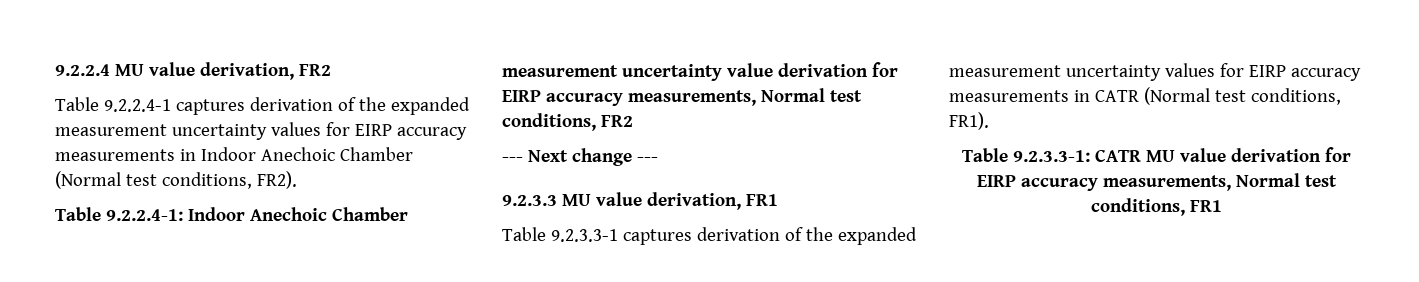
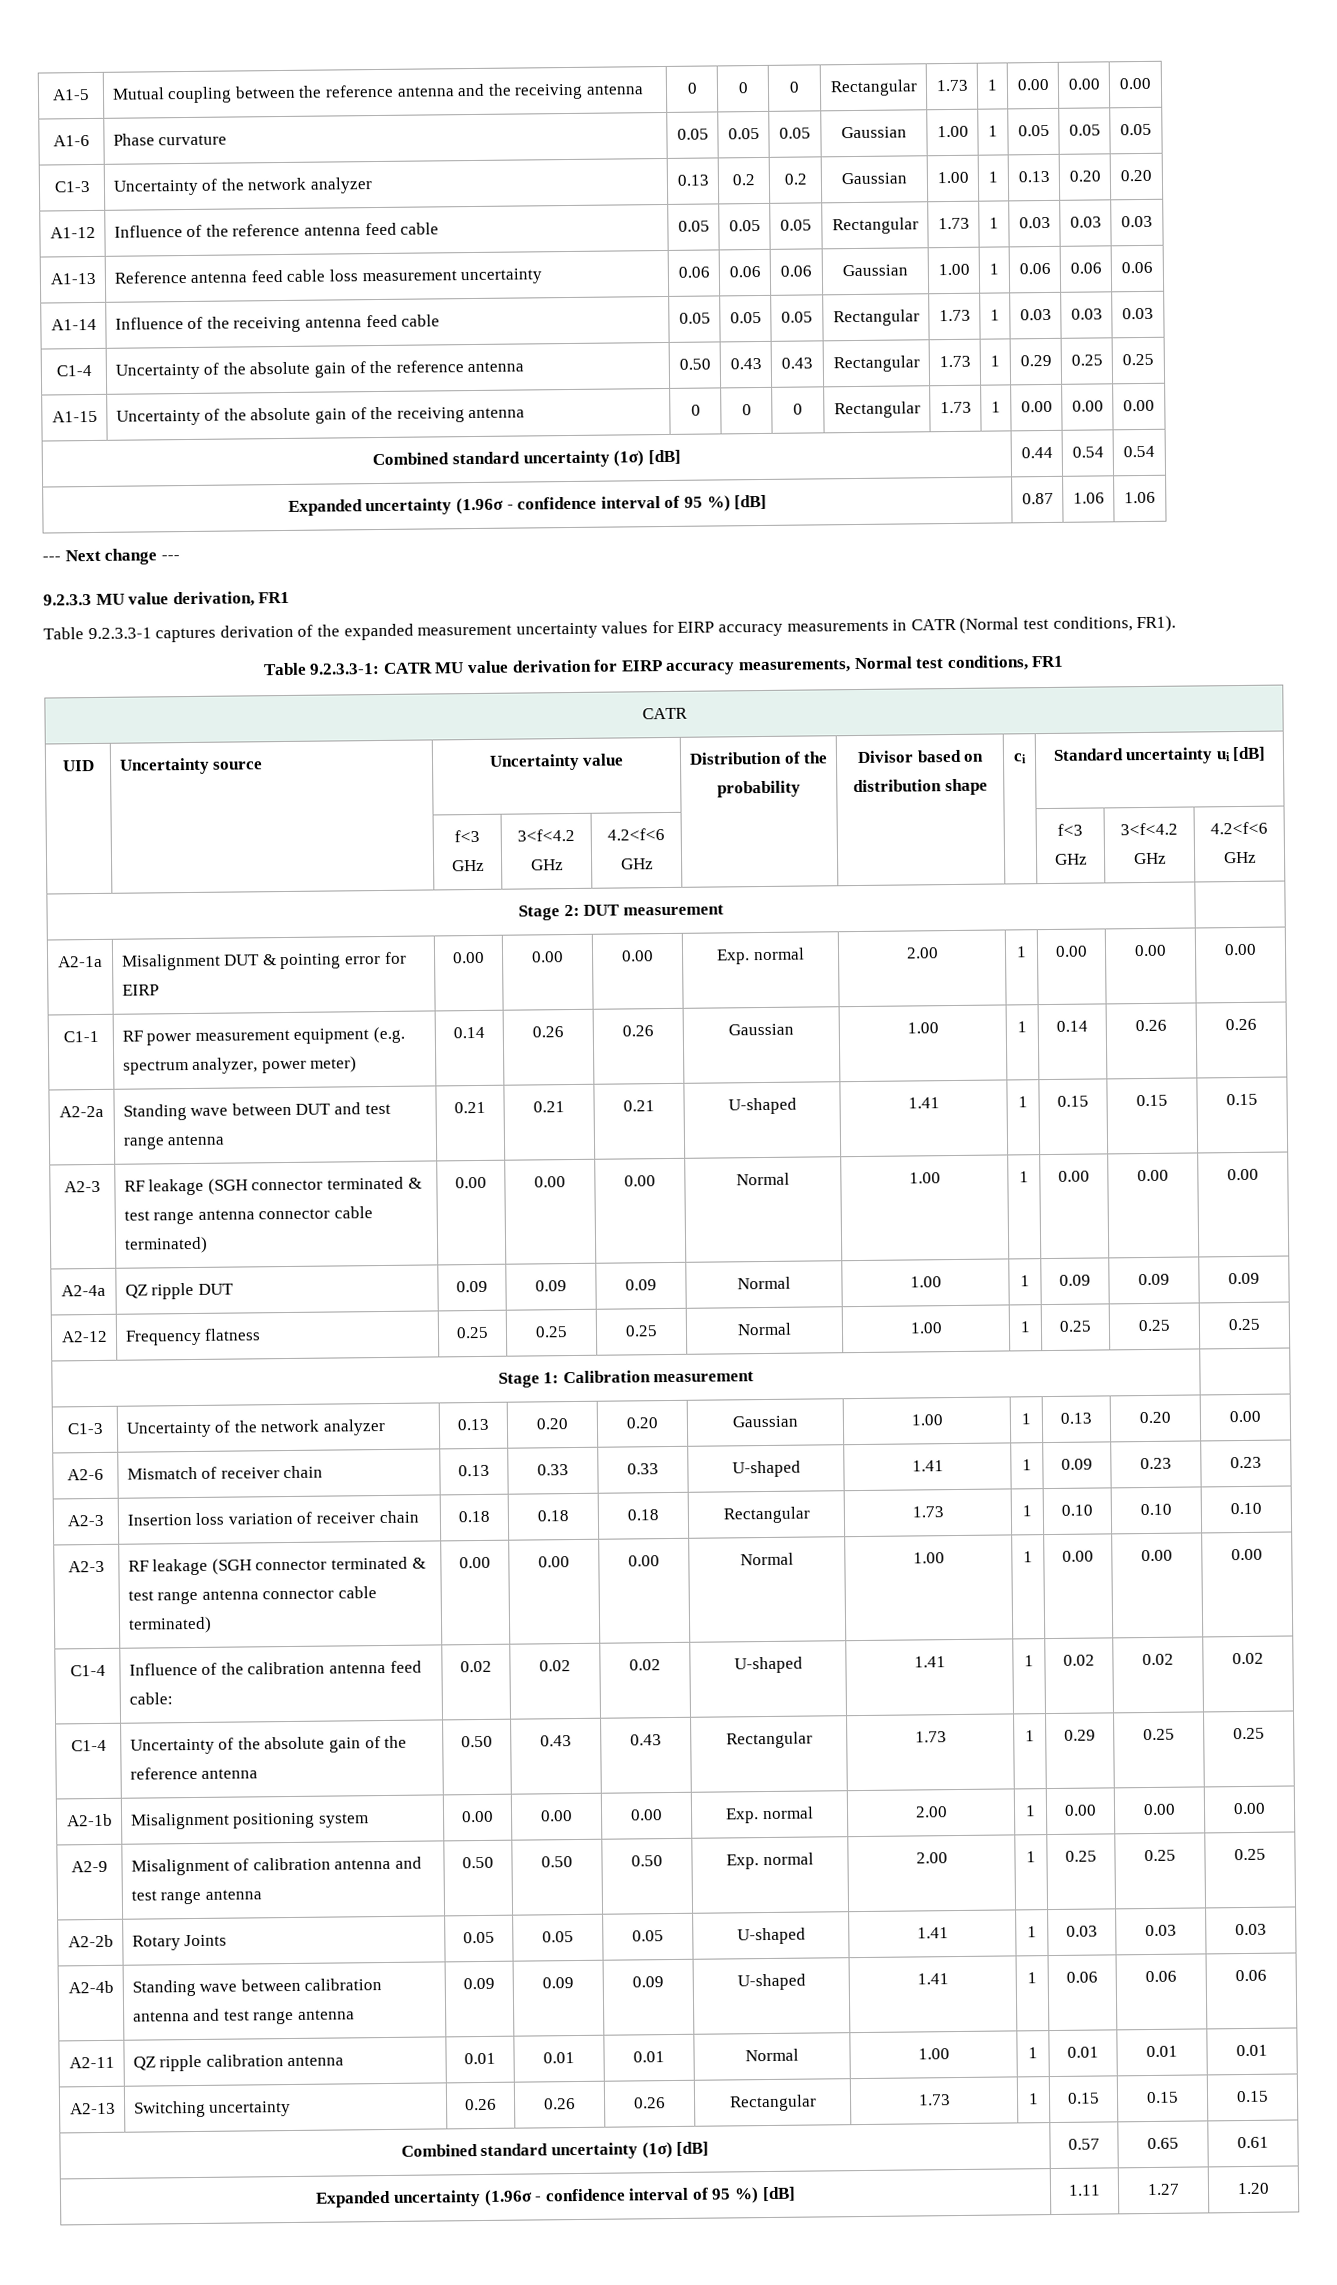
[55,62,331,80] [55,97,470,115] [55,122,467,140] [55,147,413,161] [55,171,297,189] [55,207,408,221] [502,62,898,81] [502,88,862,106] [502,113,633,131] 9.2.2.4 MU value derivation, FR2 // Table 9.2.2.4-1 captures derivation of the expanded measurement uncertainty values for EIRP accuracy measurements in Indoor Anechoic Chamber (Normal test conditions, FR2). // Table 9.2.2.4-1: Indoor Anechoic Chamber measurement uncertainty value derivation for EIRP accuracy measurements, Normal test conditions, FR2 -> [52,89,90,101] [111,83,644,104] [686,82,698,94] [737,82,749,94] [789,81,800,93] [829,79,918,97] [935,79,969,92] [987,79,998,91] [1016,78,1049,91] [1067,78,1100,90] [1119,77,1151,90] [53,135,90,147] [112,133,228,146] [676,128,709,140] [727,127,760,140] [779,127,811,139] [841,126,907,139] [936,125,969,138] [988,125,998,137] [1017,124,1050,137] [1068,124,1101,136] [1120,123,1152,136] [53,181,91,193] [112,177,374,196] [676,174,709,186] [732,174,755,186] [783,173,807,185] [841,172,907,185] [936,171,969,184] [988,171,998,183] [1017,170,1050,183] [1068,170,1101,182] [1120,169,1152,182] [49,226,96,239] [113,222,440,238] [677,220,710,232] [728,219,761,232] [780,219,812,231] [831,217,919,235] [937,217,970,230] [989,217,999,229] [1018,216,1051,229] [1069,216,1102,228] [1121,215,1153,228] [49,272,96,285] [113,268,543,285] [677,266,710,278] [728,265,761,278] [780,265,812,277] [842,264,908,277] [937,263,970,276] [989,263,999,275] [1018,262,1051,275] [1069,262,1102,274] [1121,261,1153,274] [50,318,97,331] [114,314,441,333] [678,312,711,324] [729,311,762,324] [781,311,813,323] [832,309,920,327] [938,309,971,322] [990,309,1000,321] [1019,308,1052,321] [1070,308,1103,320] [1122,307,1154,320] [55,364,92,377] [114,360,525,380] [678,358,711,370] [729,357,762,370] [781,357,813,369] [832,355,920,373] [938,355,971,368] [990,355,1000,367] [1019,354,1052,367] [1070,354,1103,366] [1122,353,1154,366] [51,410,98,423] [115,406,526,426] [690,404,701,416] [741,404,752,416] [793,403,803,415] [833,401,921,419] [939,401,972,414] [991,401,1001,413] [1020,400,1053,413] [1071,400,1104,412] [1123,399,1155,412] [372,449,681,468] [1020,446,1053,459] [1071,446,1104,458] [1123,445,1155,458] [287,494,768,516] [1021,492,1054,505] [1072,492,1105,504] [1124,491,1156,504] A1-5 | Mutual coupling between the reference antenna and the receiving antenna | 0 | 0 | 0 | Rectangular | 1.73 | 1 | 0.00 | 0.00 | 0.00 // A1-6 | Phase curvature | 0.05 | 0.05 | 0.05 | Gaussian | 1.00 | 1 | 0.05 | 0.05 | 0.05 // C1-3 | Uncertainty of the network analyzer | 0.13 | 0.2 | 0.2 | Gaussian | 1.00 | 1 | 0.13 | 0.20 | 0.20 // A1-12 | Influence of the reference antenna feed cable | 0.05 | 0.05 | 0.05 | Rectangular | 1.73 | 1 | 0.03 | 0.03 | 0.03 // A1-13 | Reference antenna feed cable loss measurement uncertainty | 0.06 | 0.06 | 0.06 | Gaussian | 1.00 | 1 | 0.06 | 0.06 | 0.06 // A1-14 | Influence of the receiving antenna feed cable | 0.05 | 0.05 | 0.05 | Rectangular | 1.73 | 1 | 0.03 | 0.03 | 0.03 // C1-4 | Uncertainty of the absolute gain of the reference antenna | 0.50 | 0.43 | 0.43 | Rectangular | 1.73 | 1 | 0.29 | 0.25 | 0.25 // A1-15 | Uncertainty of the absolute gain of the receiving antenna | 0 | 0 | 0 | Rectangular | 1.73 | 1 | 0.00 | 0.00 | 0.00 // Combined standard uncertainty (1σ) [dB] | 0.44 | 0.54 | 0.54 // Expanded uncertainty (1.96σ - confidence interval of 95 %) [dB] | 0.87 | 1.06 | 1.06
(1222, 206) none -> [641,707,688,720] [61,759,95,772] [118,757,264,775] [488,753,625,771] [688,751,829,765] [717,780,801,798] [856,749,985,764] [853,778,988,796] [1013,753,1027,764] [1052,746,1267,765] [454,829,480,843] [451,859,485,872] [517,828,575,842] [530,859,564,871] [607,828,665,841] [620,858,654,870] [1057,823,1083,836] [1053,853,1088,865] [1120,822,1178,836] [1132,852,1167,865] [1210,821,1268,835] [1222,851,1257,864] [518,904,724,921] [58,955,103,968] [121,951,407,971] [121,984,159,996] [452,951,485,964] [531,951,564,963] [621,950,654,962] [716,947,805,965] [905,947,939,959] [1016,946,1027,958] [1055,945,1088,957] [1134,944,1167,957] [1224,943,1257,956] [62,1030,99,1043] [121,1026,406,1046] [122,1056,358,1075] [453,1026,485,1039] [532,1026,564,1038] [622,1025,654,1037] [728,1023,794,1036] [906,1022,939,1034] [1017,1021,1027,1033] [1056,1020,1088,1032] [1135,1019,1167,1032] [1225,1018,1257,1031] [59,1105,104,1118] [122,1102,391,1121] [122,1134,225,1150] [454,1101,486,1114] [533,1101,565,1113] [623,1100,655,1112] [727,1097,797,1115] [907,1097,940,1109] [1018,1096,1028,1108] [1057,1095,1089,1107] [1136,1094,1168,1107] [1226,1093,1258,1106] [64,1180,101,1193] [123,1176,422,1196] [123,1206,374,1225] [123,1236,208,1254] [455,1176,487,1189] [534,1176,566,1188] [624,1175,656,1187] [736,1172,790,1186] [908,1172,941,1184] [1019,1171,1029,1183] [1058,1170,1090,1182] [1137,1169,1169,1182] [1227,1168,1259,1181] [61,1284,106,1297] [124,1282,234,1300] [456,1280,488,1293] [535,1280,567,1292] [625,1279,657,1291] [737,1276,791,1290] [909,1276,942,1288] [1020,1275,1030,1287] [1059,1274,1091,1286] [1138,1273,1170,1286] [1228,1272,1260,1285] [60,1330,108,1343] [124,1328,262,1346] [456,1326,489,1339] [535,1326,568,1338] [625,1325,658,1337] [737,1322,792,1336] [909,1322,943,1334] [1020,1321,1031,1333] [1059,1320,1092,1332] [1138,1319,1170,1332] [1228,1318,1260,1331] [497,1370,755,1388] [66,1422,104,1435] [125,1418,387,1438] [457,1418,489,1431] [536,1418,568,1430] [626,1417,658,1429] [732,1415,798,1428] [910,1414,943,1426] [1021,1413,1031,1425] [1060,1412,1092,1424] [1139,1411,1171,1424] [1229,1410,1261,1423] [67,1468,104,1481] [126,1465,324,1480] [458,1464,490,1477] [537,1464,569,1476] [627,1463,659,1475] [731,1460,801,1478] [911,1460,944,1472] [1022,1459,1032,1471] [1061,1458,1093,1470] [1140,1457,1172,1470] [1230,1456,1262,1469] [67,1514,104,1527] [126,1510,419,1526] [458,1510,490,1523] [537,1510,569,1522] [627,1509,659,1521] [722,1506,810,1524] [911,1506,944,1518] [1022,1505,1032,1517] [1061,1504,1093,1516] [1140,1503,1172,1516] [1230,1502,1262,1515] [68,1560,105,1573] [127,1556,426,1576] [127,1586,378,1605] [127,1616,212,1634] [459,1556,491,1569] [538,1556,570,1568] [628,1555,660,1567] [740,1552,794,1566] [912,1552,945,1564] [1023,1551,1033,1563] [1062,1550,1094,1562] [1141,1549,1173,1562] [1231,1548,1263,1561] [69,1664,106,1677] [128,1660,422,1676] [128,1692,173,1705] [460,1660,492,1673] [539,1660,571,1672] [629,1659,661,1671] [733,1656,803,1674] [913,1656,946,1668] [1024,1655,1034,1667] [1063,1654,1095,1666] [1142,1653,1174,1666] [1232,1652,1264,1665] [70,1739,107,1752] [129,1735,408,1755] [129,1766,259,1780] [461,1735,493,1748] [540,1735,572,1747] [630,1734,662,1746] [725,1731,813,1749] [914,1731,947,1743] [1025,1730,1035,1742] [1064,1729,1096,1741] [1143,1728,1175,1741] [1233,1727,1265,1740] [66,1813,113,1827] [129,1812,369,1830] [461,1810,494,1823] [540,1810,573,1822] [630,1809,663,1821] [725,1806,814,1824] [914,1806,948,1818] [1025,1805,1036,1817] [1064,1804,1097,1816] [1143,1803,1176,1816] [1233,1802,1266,1815] [71,1860,108,1873] [130,1856,423,1876] [130,1889,262,1905] [462,1856,494,1869] [541,1856,573,1868] [631,1855,663,1867] [726,1852,814,1870] [915,1852,948,1864] [1026,1851,1036,1863] [1065,1850,1097,1862] [1144,1849,1176,1862] [1234,1848,1266,1861] [67,1934,114,1948] [131,1934,228,1951] [463,1931,495,1944] [542,1931,574,1943] [632,1930,664,1942] [736,1927,806,1945] [916,1927,949,1939] [1027,1926,1037,1938] [1066,1925,1098,1937] [1145,1924,1177,1937] [1235,1923,1267,1936] [67,1980,114,1994] [131,1978,383,1997] [132,2008,356,2025] [463,1977,495,1990] [542,1977,574,1989] [632,1976,664,1988] [736,1973,806,1991] [916,1973,949,1985] [1027,1972,1037,1984] [1066,1971,1098,1983] [1145,1970,1177,1983] [1235,1969,1267,1982] [68,2056,115,2069] [132,2054,345,2072] [464,2052,496,2065] [543,2052,575,2064] [633,2051,665,2063] [745,2048,799,2062] [917,2048,950,2060] [1028,2047,1038,2059] [1067,2046,1099,2058] [1146,2045,1178,2058] [1236,2044,1268,2057] [69,2102,116,2115] [133,2100,292,2118] [465,2098,497,2111] [544,2098,576,2110] [633,2097,666,2109] [728,2094,817,2112] [917,2094,951,2106] [1028,2093,1039,2105] [1067,2092,1100,2104] [1146,2091,1179,2104] [1236,2090,1269,2103] [400,2141,710,2160] [1068,2138,1100,2150] [1147,2137,1179,2150] [1237,2136,1269,2149] [315,2186,796,2208] [1068,2184,1101,2196] [1147,2183,1180,2196] [1237,2182,1270,2195] // CATR // UID | Uncertainty source | Uncertainty value | Distribution of the probability | Divisor based on distribution shape | ci | Standard uncertainty ui [dB] // | | f<3 GHz | 3<f<4.2 GHz | 4.2<f<6 GHz | | | | f<3 GHz | 3<f<4.2 GHz | 4.2<f<6 GHz // Stage 2: DUT measurement | // A2-1a | Misalignment DUT & pointing error for EIRP | 0.00 | 0.00 | 0.00 | Exp. normal | 2.00 | 1 | 0.00 | 0.00 | 0.00 // C1-1 | RF power measurement equipment (e.g. spectrum analyzer, power meter) | 0.14 | 0.26 | 0.26 | Gaussian | 1.00 | 1 | 0.14 | 0.26 | 0.26 // A2-2a | Standing wave between DUT and test range antenna | 0.21 | 0.21 | 0.21 | U-shaped | 1.41 | 1 | 0.15 | 0.15 | 0.15 // A2-3 | RF leakage (SGH connector terminated & test range antenna connector cable terminated) | 0.00 | 0.00 | 0.00 | Normal | 1.00 | 1 | 0.00 | 0.00 | 0.00 // A2-4a | QZ ripple DUT | 0.09 | 0.09 | 0.09 | Normal | 1.00 | 1 | 0.09 | 0.09 | 0.09 // A2-12 | Frequency flatness | 0.25 | 0.25 | 0.25 | Normal | 1.00 | 1 | 0.25 | 0.25 | 0.25 // Stage 1: Calibration measurement | // C1-3 | Uncertainty of the network analyzer | 0.13 | 0.20 | 0.20 | Gaussian | 1.00 | 1 | 0.13 | 0.20 | 0.00 // A2-6 | Mismatch of receiver chain | 0.13 | 0.33 | 0.33 | U-shaped | 1.41 | 1 | 0.09 | 0.23 | 0.23 // A2-3 | Insertion loss variation of receiver chain | 0.18 | 0.18 | 0.18 | Rectangular | 1.73 | 1 | 0.10 | 0.10 | 0.10 // A2-3 | RF leakage (SGH connector terminated & test range antenna connector cable terminated) | 0.00 | 0.00 | 0.00 | Normal | 1.00 | 1 | 0.00 | 0.00 | 0.00 // C1-4 | Influence of the calibration antenna feed cable: | 0.02 | 0.02 | 0.02 | U-shaped | 1.41 | 1 | 0.02 | 0.02 | 0.02 // C1-4 | Uncertainty of the absolute gain of the reference antenna | 0.50 | 0.43 | 0.43 | Rectangular | 1.73 | 1 | 0.29 | 0.25 | 0.25 // A2-1b | Misalignment positioning system | 0.00 | 0.00 | 0.00 | Exp. normal | 2.00 | 1 | 0.00 | 0.00 | 0.00 // A2-9 | Misalignment of calibration antenna and test range antenna | 0.50 | 0.50 | 0.50 | Exp. normal | 2.00 | 1 | 0.25 | 0.25 | 0.25 // A2-2b | Rotary Joints | 0.05 | 0.05 | 0.05 | U-shaped | 1.41 | 1 | 0.03 | 0.03 | 0.03 // A2-4b | Standing wave between calibration antenna and test range antenna | 0.09 | 0.09 | 0.09 | U-shaped | 1.41 | 1 | 0.06 | 0.06 | 0.06 // A2-11 | QZ ripple calibration antenna | 0.01 | 0.01 | 0.01 | Normal | 1.00 | 1 | 0.01 | 0.01 | 0.01 // A2-13 | Switching uncertainty | 0.26 | 0.26 | 0.26 | Rectangular | 1.73 | 1 | 0.15 | 0.15 | 0.15 // Combined standard uncertainty (1σ) [dB] | 0.57 | 0.65 | 0.61 // Expanded uncertainty (1.96σ - confidence interval of 95 %) [dB] | 1.11 | 1.27 | 1.20

